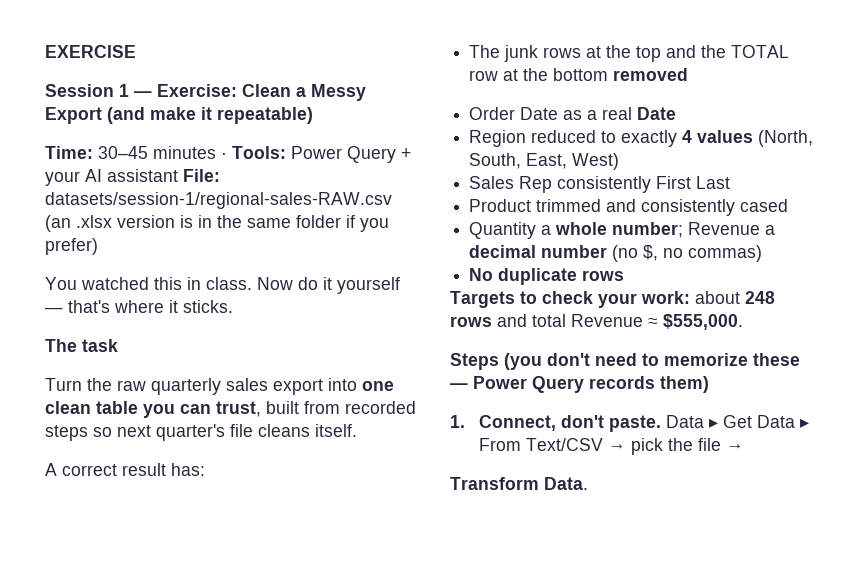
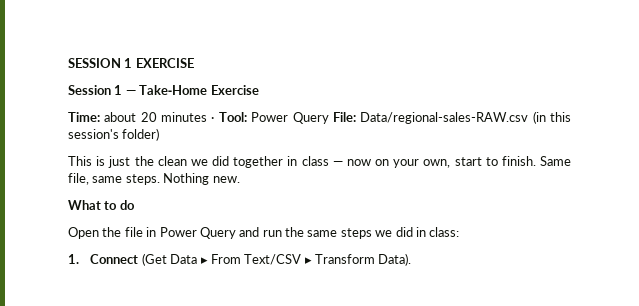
(45, 51) none -> [68,58,133,68] SESSION 1
[157,84,366,101] [45,107,313,124] Exercise: Clean a Messy Export (and make it repeatable) -> [139,85,259,95] Take‑Home Exercise
[98,146,148,159] 30–45 -> [104,112,157,122] about 20
[232,146,411,163] [45,169,220,186] [45,192,392,209] [45,215,389,232] [45,238,98,255] [45,277,400,294] [45,300,233,313] [45,339,118,352] [45,378,394,395] [45,401,416,418] [45,424,357,441] [45,463,205,476] [469,45,790,62] [469,68,689,81] [469,107,677,120] [469,130,814,147] [469,153,620,170] [469,176,731,193] [469,199,789,216] [469,222,776,239] [469,245,763,262] [469,268,625,285] [450,291,775,308] [450,314,743,330] [450,353,800,370] [450,376,709,393] [450,415,809,432] [478,438,744,455] [450,477,588,490] Tools: Power Query + your AI assistant File: datasets/session-1/regional-sales-RAW.csv (an .xlsx version is in the same folder if you prefer) // You watched this in class. Now do it yourself — that's where it sticks. // The task // Turn the raw quarterly sales export into one clean table you can trust, built from recorded steps so next quarter's file cleans itself. // A correct result has: // The junk rows at the top and the TOTAL row at the bottom removed // Order Date as a real Date // Region reduced to exactly 4 values (North, South, East, West) // Sales Rep consistently First Last // Product trimmed and consistently cased // Quantity a whole number; Revenue a decimal number (no $, no commas) // No duplicate rows // Targets to check your work: about 248 rows and total Revenue ≈ $555,000. // Steps (you don't need to memorize these — Power Query records them) // 1. Connect, don't paste. Data ▸ Get Data ▸ From Text/CSV → pick the file → // Transform Data. -> [218,111,571,124] [68,128,160,141] [68,156,572,168] [68,173,240,185] [68,200,135,210] [68,227,460,239] [68,253,412,266] Tool: Power Query File: Data/regional-sales-RAW.csv (in this session's folder) // This is just the clean we did together in class — now on your own, start to finish. Same file, same steps. Nothing new. // What to do // Open the file in Power Query and run the same steps we did in class: // 1. Connect (Get Data ▸ From Text/CSV ▸ Transform Data).

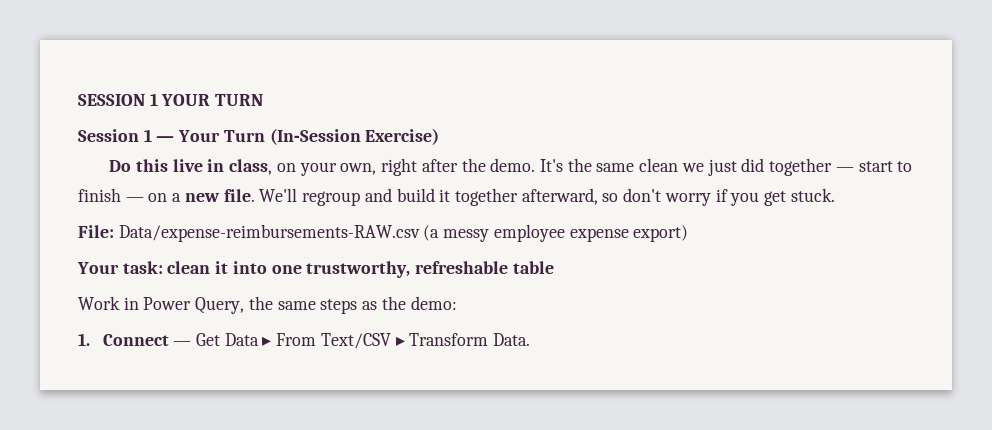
[135,58,194,68] EXERCISE -> [161,94,264,106] YOUR TURN
[139,85,259,95] [68,111,571,124] [68,128,160,141] [68,156,572,168] [68,173,240,185] [68,200,135,210] [68,227,460,239] Take‑Home Exercise // Time: about 20 minutes · Tool: Power Query File: Data/regional-sales-RAW.csv (in this session's folder) // This is just the clean we did together in class — now on your own, start to finish. Same file, same steps. Nothing new. // What to do // Open the file in Power Query and run the same steps we did in class: -> [178,128,440,145] [109,158,913,176] [78,188,835,206] [78,224,689,242] [77,261,554,278] [78,296,457,314] Your Turn (In‑Session Exercise) // Do this live in class, on your own, right after the demo. It's the same clean we just did together — start to finish — on a new file. We'll regroup and build it together afterward, so don't worry if you get stuck. // File: Data/expense-reimbursements-RAW.csv (a messy employee expense export) // Your task: clean it into one trustworthy, refreshable table // Work in Power Query, the same steps as the demo:
[141,253,167,266] (Get -> [173,333,221,346] — Get
[378,253,412,266] Data). -> [493,333,531,346] Data.

